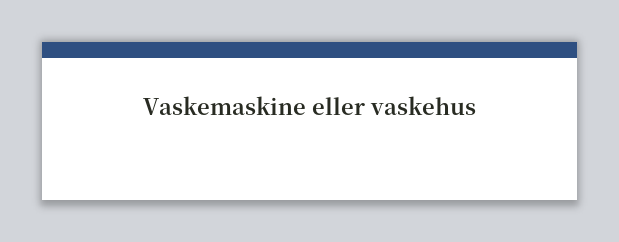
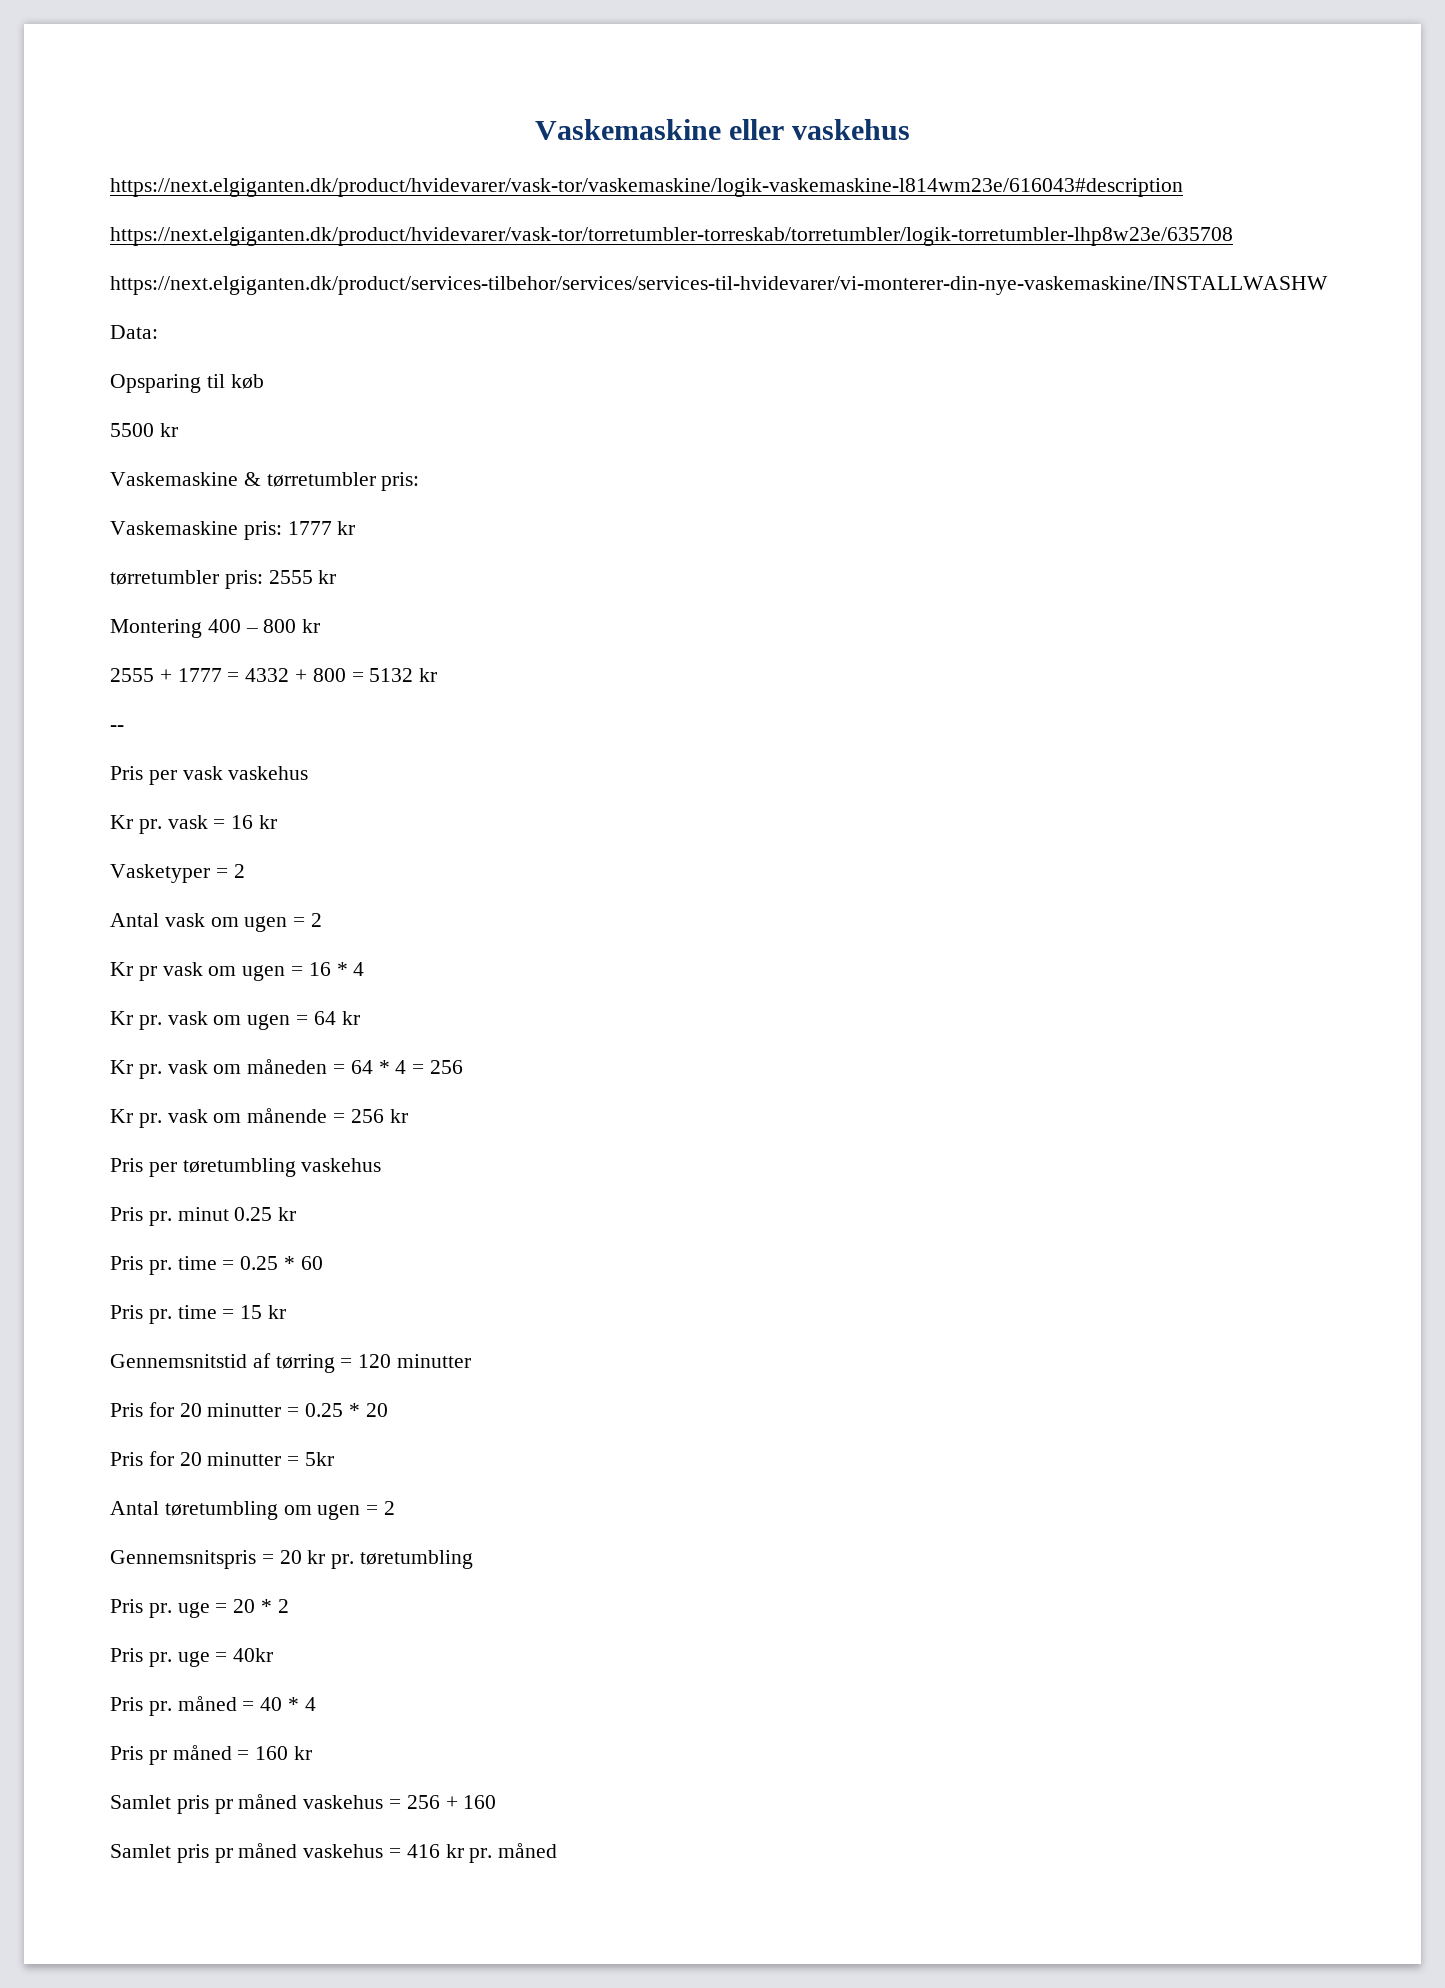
(476, 105) none -> [110,178,1183,197] [110,227,1233,246] [110,276,1328,295] [110,325,158,339] [110,374,264,393] [110,423,178,437] [110,472,420,491] [110,521,356,540] [110,570,337,589] [110,619,321,638] [110,668,438,682] [110,725,124,731] [110,766,309,785] [110,815,278,834] [110,864,245,883] [110,913,323,932] [110,962,365,981] [110,1011,360,1030] [110,1059,464,1079] [110,1108,408,1128] [110,1158,382,1177] [110,1207,297,1226] [110,1256,323,1275] [110,1305,287,1324] [110,1353,472,1373] [110,1402,388,1417] [110,1451,335,1466] [110,1501,396,1520] [110,1550,474,1569] [110,1599,289,1618] [110,1648,274,1667] [110,1696,316,1716] [110,1745,313,1765] [110,1794,497,1814] [110,1843,558,1863] // https://next.elgiganten.dk/product/hvidevarer/vask-tor/vaskemaskine/logik-vaskemaskine-l814wm23e/616043#description // https://next.elgiganten.dk/product/hvidevarer/vask-tor/torretumbler-torreskab/torretumbler/logik-torretumbler-lhp8w23e/635708 // https://next.elgiganten.dk/product/services-tilbehor/services/services-til-hvidevarer/vi-monterer-din-nye-vaskemaskine/INSTALLWASHW // Data: // Opsparing til køb // 5500 kr // Vaskemaskine & tørretumbler pris: // Vaskemaskine pris: 1777 kr // tørretumbler pris: 2555 kr // Montering 400 – 800 kr // 2555 + 1777 = 4332 + 800 = 5132 kr // -- // Pris per vask vaskehus // Kr pr. vask = 16 kr // Vasketyper = 2 // Antal vask om ugen = 2 // Kr pr vask om ugen = 16 * 4 // Kr pr. vask om ugen = 64 kr // Kr pr. vask om måneden = 64 * 4 = 256 // Kr pr. vask om månende = 256 kr // Pris per tøretumbling vaskehus // Pris pr. minut 0.25 kr // Pris pr. time = 0.25 * 60 // Pris pr. time = 15 kr // Gennemsnitstid af tørring = 120 minutter // Pris for 20 minutter = 0.25 * 20 // Pris for 20 minutter = 5kr // Antal tøretumbling om ugen = 2 // Gennemsnitspris = 20 kr pr. tøretumbling // Pris pr. uge = 20 * 2 // Pris pr. uge = 40kr // Pris pr. måned = 40 * 4 // Pris pr måned = 160 kr // Samlet pris pr måned vaskehus = 256 + 160 // Samlet pris pr måned vaskehus = 416 kr pr. måned

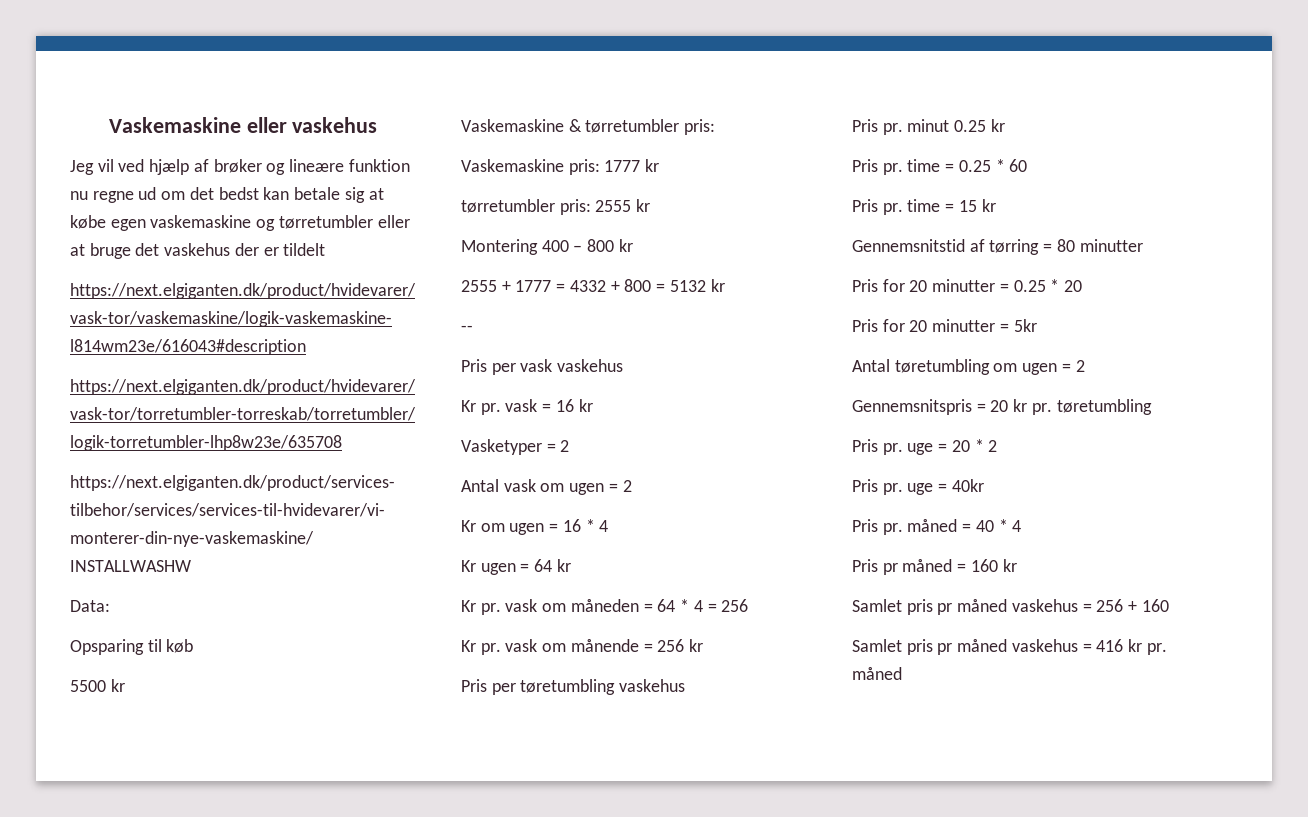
(911, 129) none -> [70,159,410,175] [70,187,384,203] [70,215,410,231] [70,243,326,259] // Jeg vil ved hjælp af brøker og lineære funktion nu regne ud om det bedst kan betale sig at købe egen vaskemaskine og tørretumbler eller at bruge det vaskehus der er tildelt
[138,962,203,981] pr vask -> (476, 526) none
[138,1011,242,1030] pr. vask om -> (476, 566) none
[358,1354,392,1368] 120 -> [1056,239,1075,252] 80

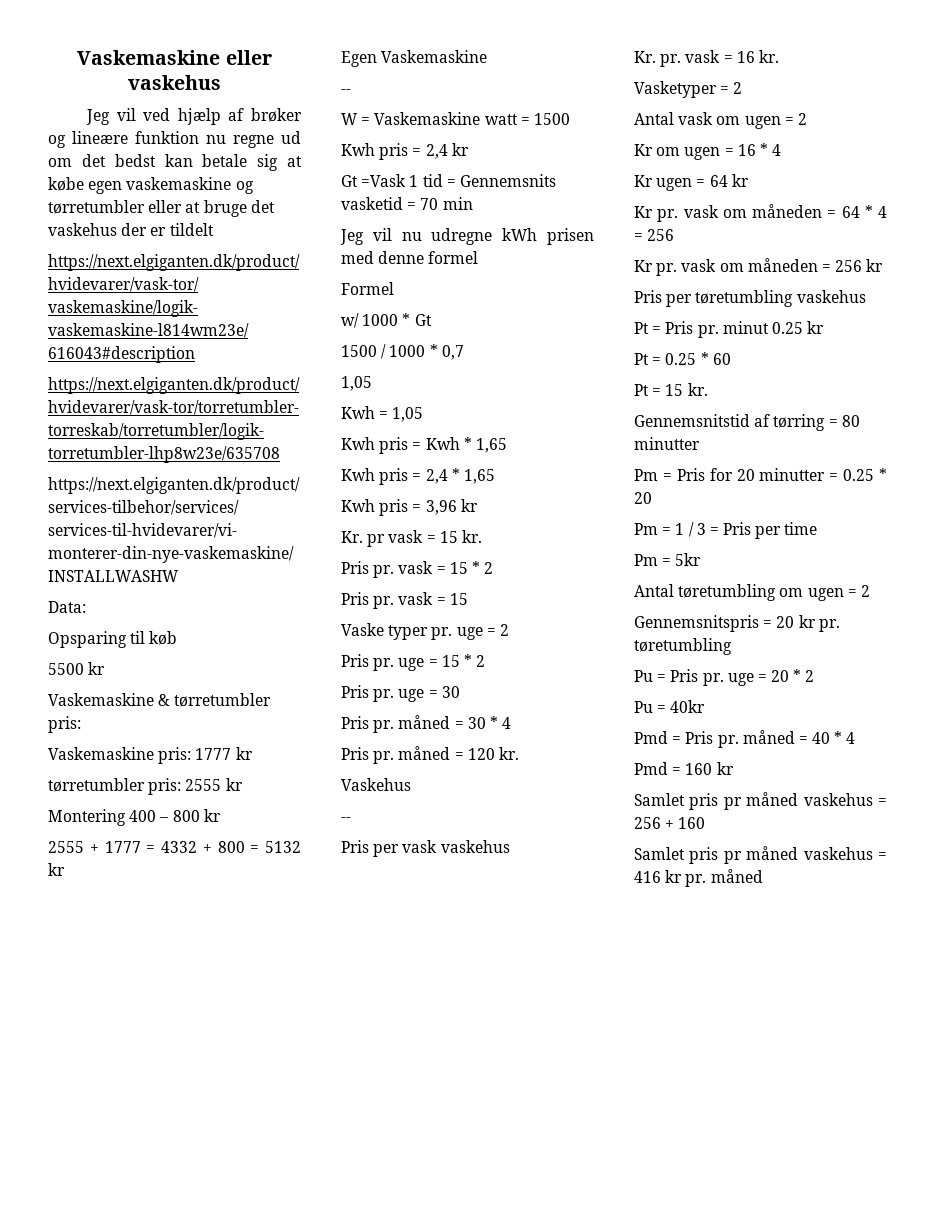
(725, 285) none -> [341,50,488,67] [341,89,351,94] [341,112,570,125] [341,143,469,160] [341,174,556,187] [341,197,473,210] [340,228,594,245] [341,251,479,264] [341,282,394,295] [341,313,432,328] [341,344,464,360] [341,376,372,391] [341,406,424,422] [341,437,507,454] [341,468,495,485] [341,499,478,516] [341,530,482,547] [341,561,494,578] [341,592,468,609] [341,623,509,640] [341,654,486,671] [341,685,460,702] [341,715,512,733] [341,746,519,764] [341,778,411,791] // Egen Vaskemaskine // -- // W = Vaskemaskine watt = 1500 // Kwh pris = 2,4 kr // Gt =Vask 1 tid = Gennemsnits vasketid = 70 min // Jeg vil nu udregne kWh prisen med denne formel // Formel // w/ 1000 * Gt // 1500 / 1000 * 0,7 // 1,05 // Kwh = 1,05 // Kwh pris = Kwh * 1,65 // Kwh pris = 2,4 * 1,65 // Kwh pris = 3,96 kr // Kr. pr vask = 15 kr. // Pris pr. vask = 15 * 2 // Pris pr. vask = 15 // Vaske typer pr. uge = 2 // Pris pr. uge = 15 * 2 // Pris pr. uge = 30 // Pris pr. måned = 30 * 4 // Pris pr. måned = 120 kr. // Vaskehus
[461,400,476,412] Kr -> [634,51,656,63] Kr.
[578,399,593,412] kr -> [758,50,779,63] kr.
[570,639,639,652] månende -> [747,258,818,272] måneden
(686, 685) none -> [634,322,662,334] Pt =
[852,159,941,175] Pris pr. time -> [634,353,649,365] Pt
[852,199,996,215] Pris pr. time = 15 kr -> [634,383,708,396] Pt = 15 kr.
(1143, 245) none -> [634,469,672,481] Pm =
[852,319,996,332] Pris for 20 minutter -> [634,522,818,539] [634,554,658,566] Pm = 1 / 3 = Pris per time // Pm
(1152, 407) none -> [634,670,667,682] Pu =
[852,479,934,495] Pris pr. uge -> [634,701,653,713] Pu
(984, 485) none -> [634,731,682,744] Pmd =
[852,559,953,575] Pris pr måned -> [634,762,668,775] Pmd

